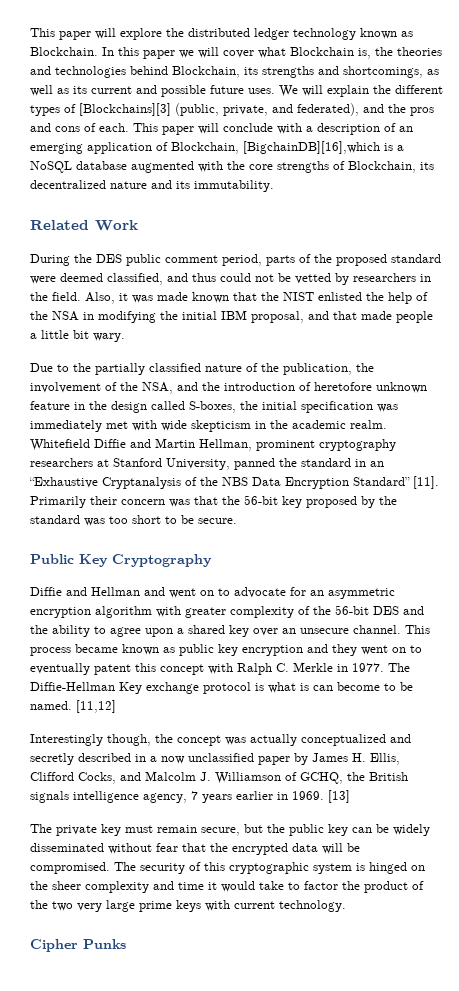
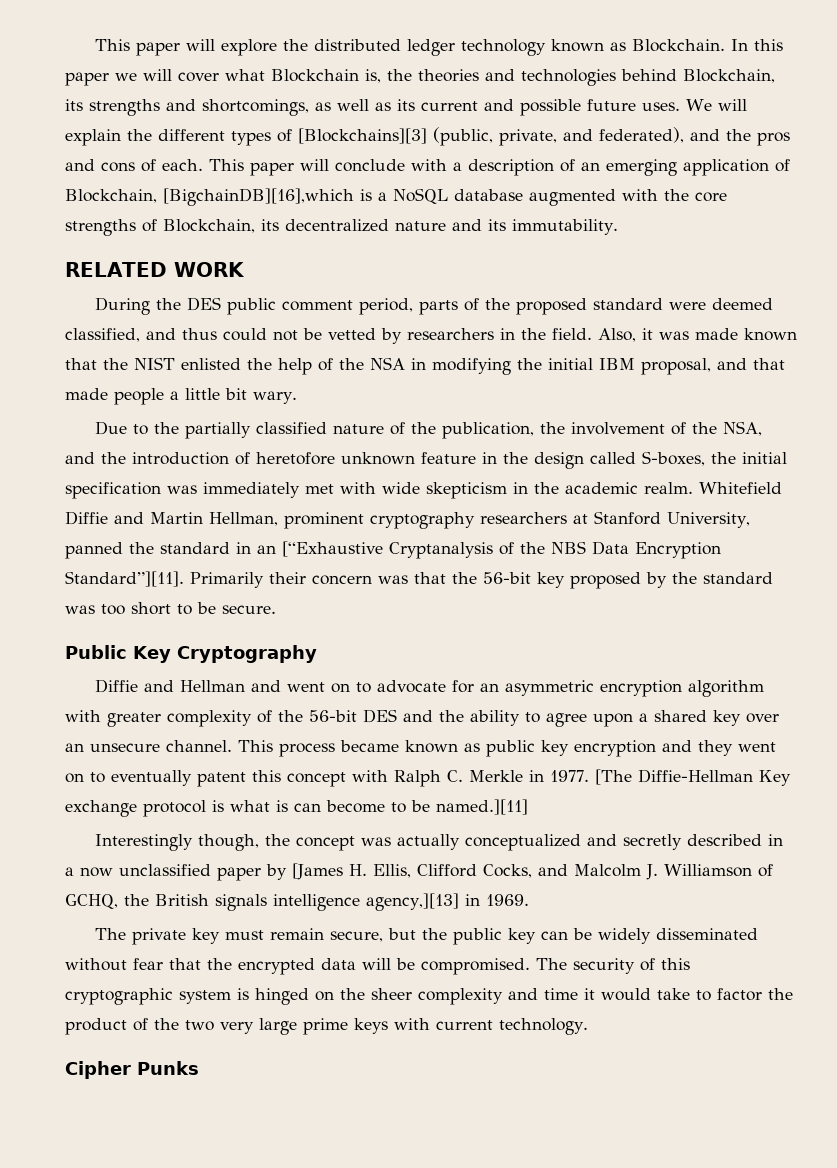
[30,220,138,231] Related Work -> [65,262,245,277] RELATED WORK
[29,477,98,488] “Exhaustive -> [282,541,383,557] [“Exhaustive
[353,476,439,489] Standard” [11]. -> [65,571,184,587] Standard”][11].
[388,663,410,672] The -> [595,769,632,785] [The
[30,700,116,713] named. [11,12] -> [436,799,528,815] named.][11]
[312,753,348,762] James -> [292,863,343,880] [James
[143,791,273,803] agency, 7 years earlier -> [366,893,459,911] agency,][13]
[328,790,350,803] [13] -> (529, 900) none

